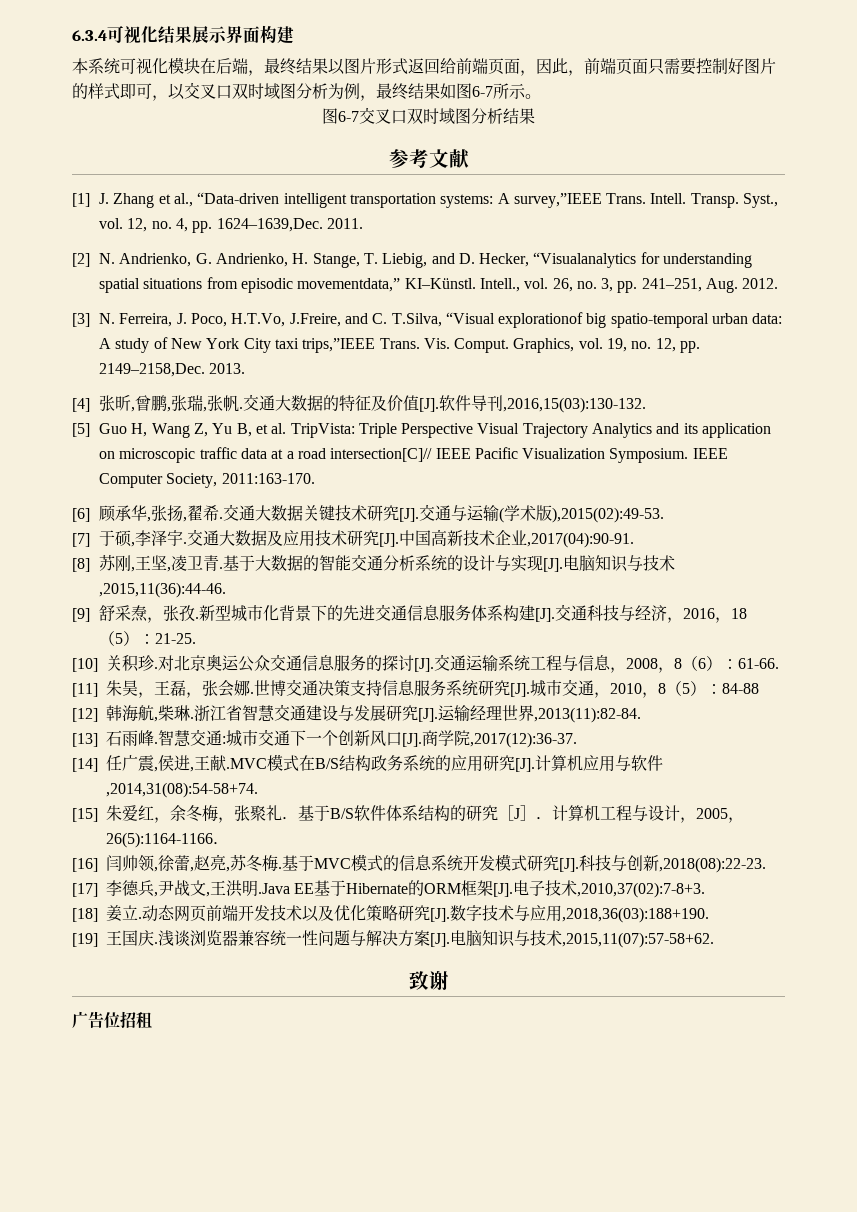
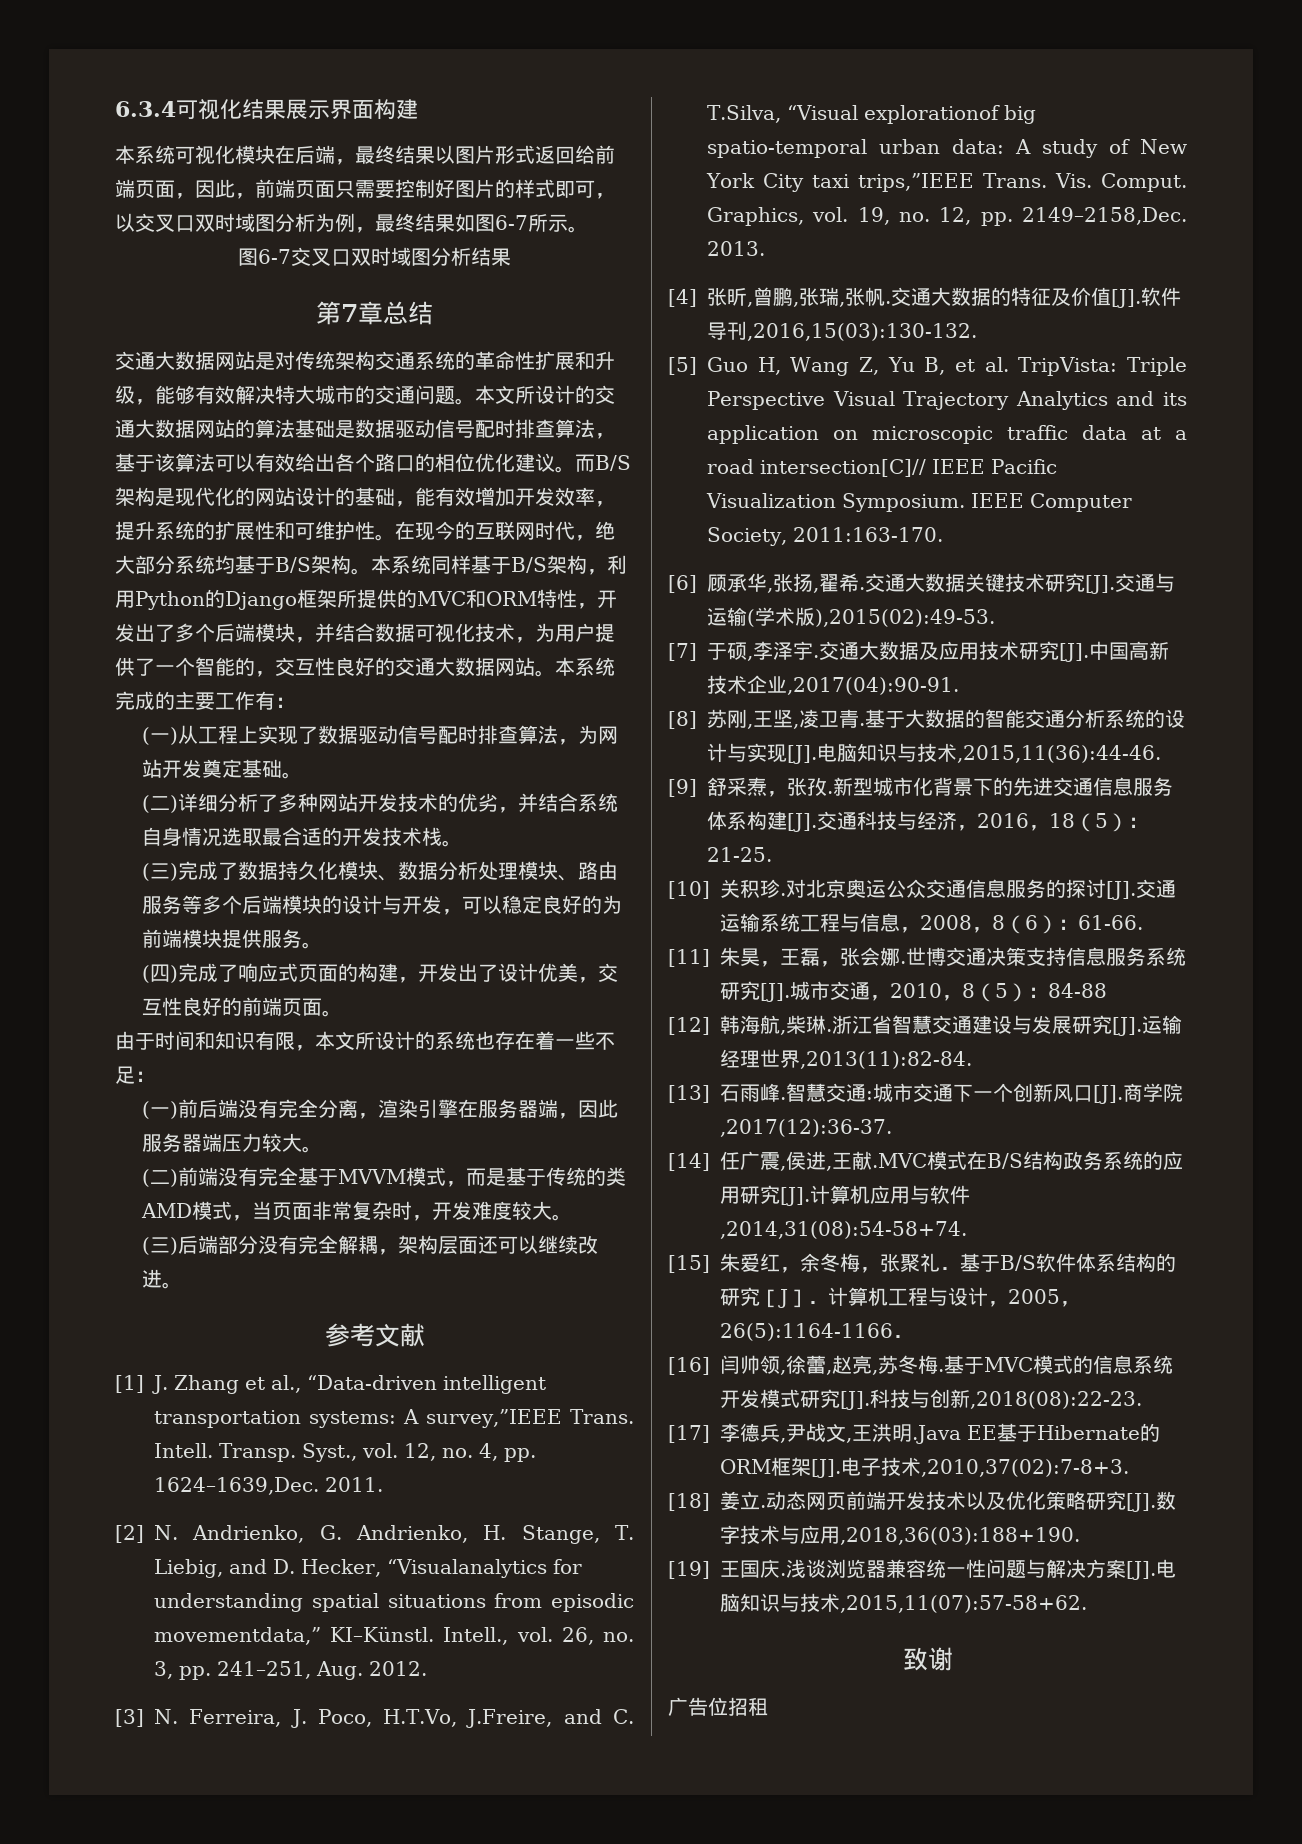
(535, 116) none -> [316,301,433,325] [115,351,615,370] [115,385,615,405] [115,419,615,439] [115,453,631,473] [115,487,615,507] [115,521,615,541] [115,555,627,575] [115,589,617,610] [115,623,615,643] [115,657,615,677] [115,691,295,710] [141,725,618,745] [141,759,302,779] [141,793,618,813] [141,827,462,847] [141,861,618,881] [141,895,622,915] [141,929,322,949] [141,963,618,983] [141,997,342,1017] [115,1031,615,1051] [115,1066,155,1084] [141,1099,618,1119] [141,1133,322,1153] [141,1167,626,1187] [140,1201,572,1221] [141,1235,598,1255] [141,1269,182,1289] // 第7章总结 // 交通大数据网站是对传统架构交通系统的革命性扩展和升级，能够有效解决特大城市的交通问题。本文所设计的交通大数据网站的算法基础是数据驱动信号配时排查算法，基于该算法可以有效给出各个路口的相位优化建议。而B/S架构是现代化的网站设计的基础，能有效增加开发效率，提升系统的扩展性和可维护性。在现今的互联网时代，绝大部分系统均基于B/S架构。本系统同样基于B/S架构，利用Python的Django框架所提供的MVC和ORM特性，开发出了多个后端模块，并结合数据可视化技术，为用户提供了一个智能的，交互性良好的交通大数据网站。本系统完成的主要工作有： // (一)从工程上实现了数据驱动信号配时排查算法，为网站开发奠定基础。 // (二)详细分析了多种网站开发技术的优劣，并结合系统自身情况选取最合适的开发技术栈。 // (三)完成了数据持久化模块、数据分析处理模块、路由服务等多个后端模块的设计与开发，可以稳定良好的为前端模块提供服务。 // (四)完成了响应式页面的构建，开发出了设计优美，交互性良好的前端页面。 // 由于时间和知识有限，本文所设计的系统也存在着一些不足： // (一)前后端没有完全分离，渲染引擎在服务器端，因此服务器端压力较大。 // (二)前端没有完全基于MVVM模式，而是基于传统的类AMD模式，当页面非常复杂时，开发难度较大。 // (三)后端部分没有完全解耦，架构层面还可以继续改进。

